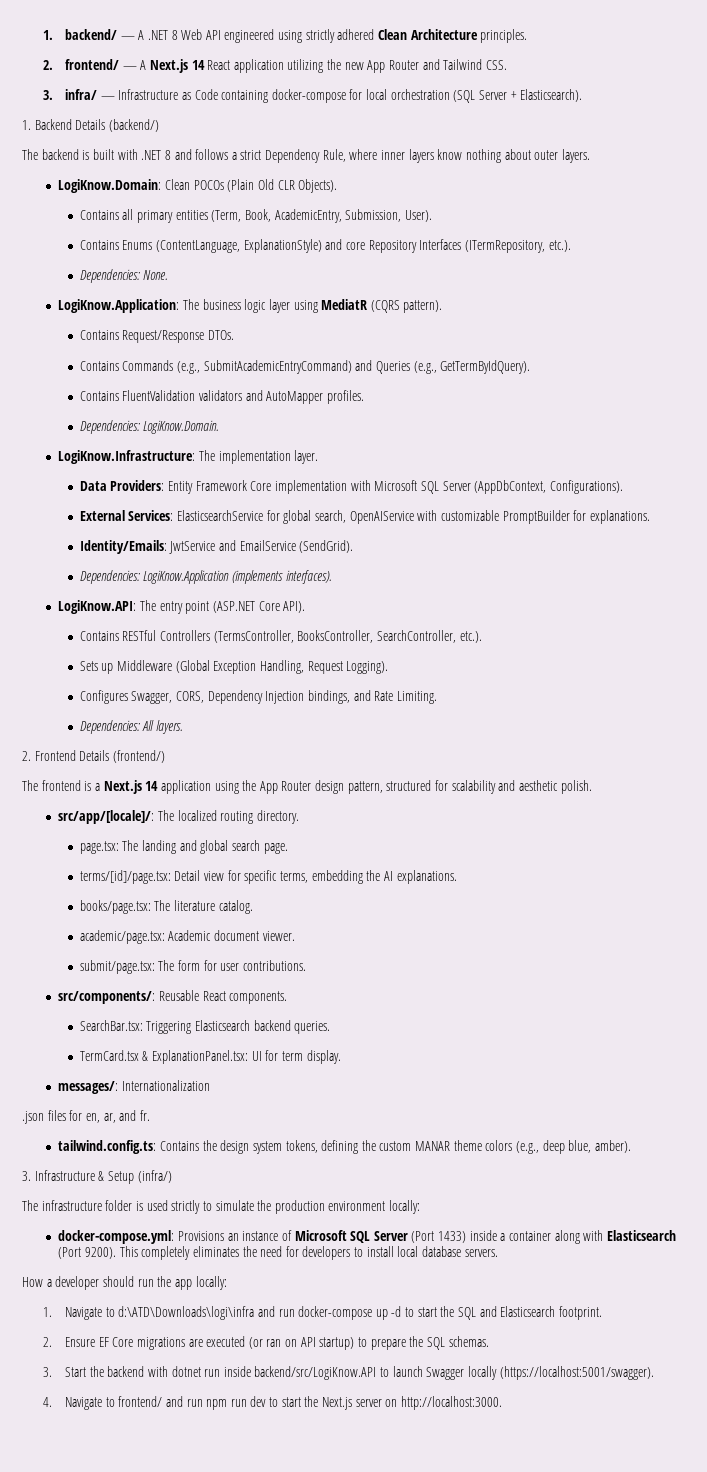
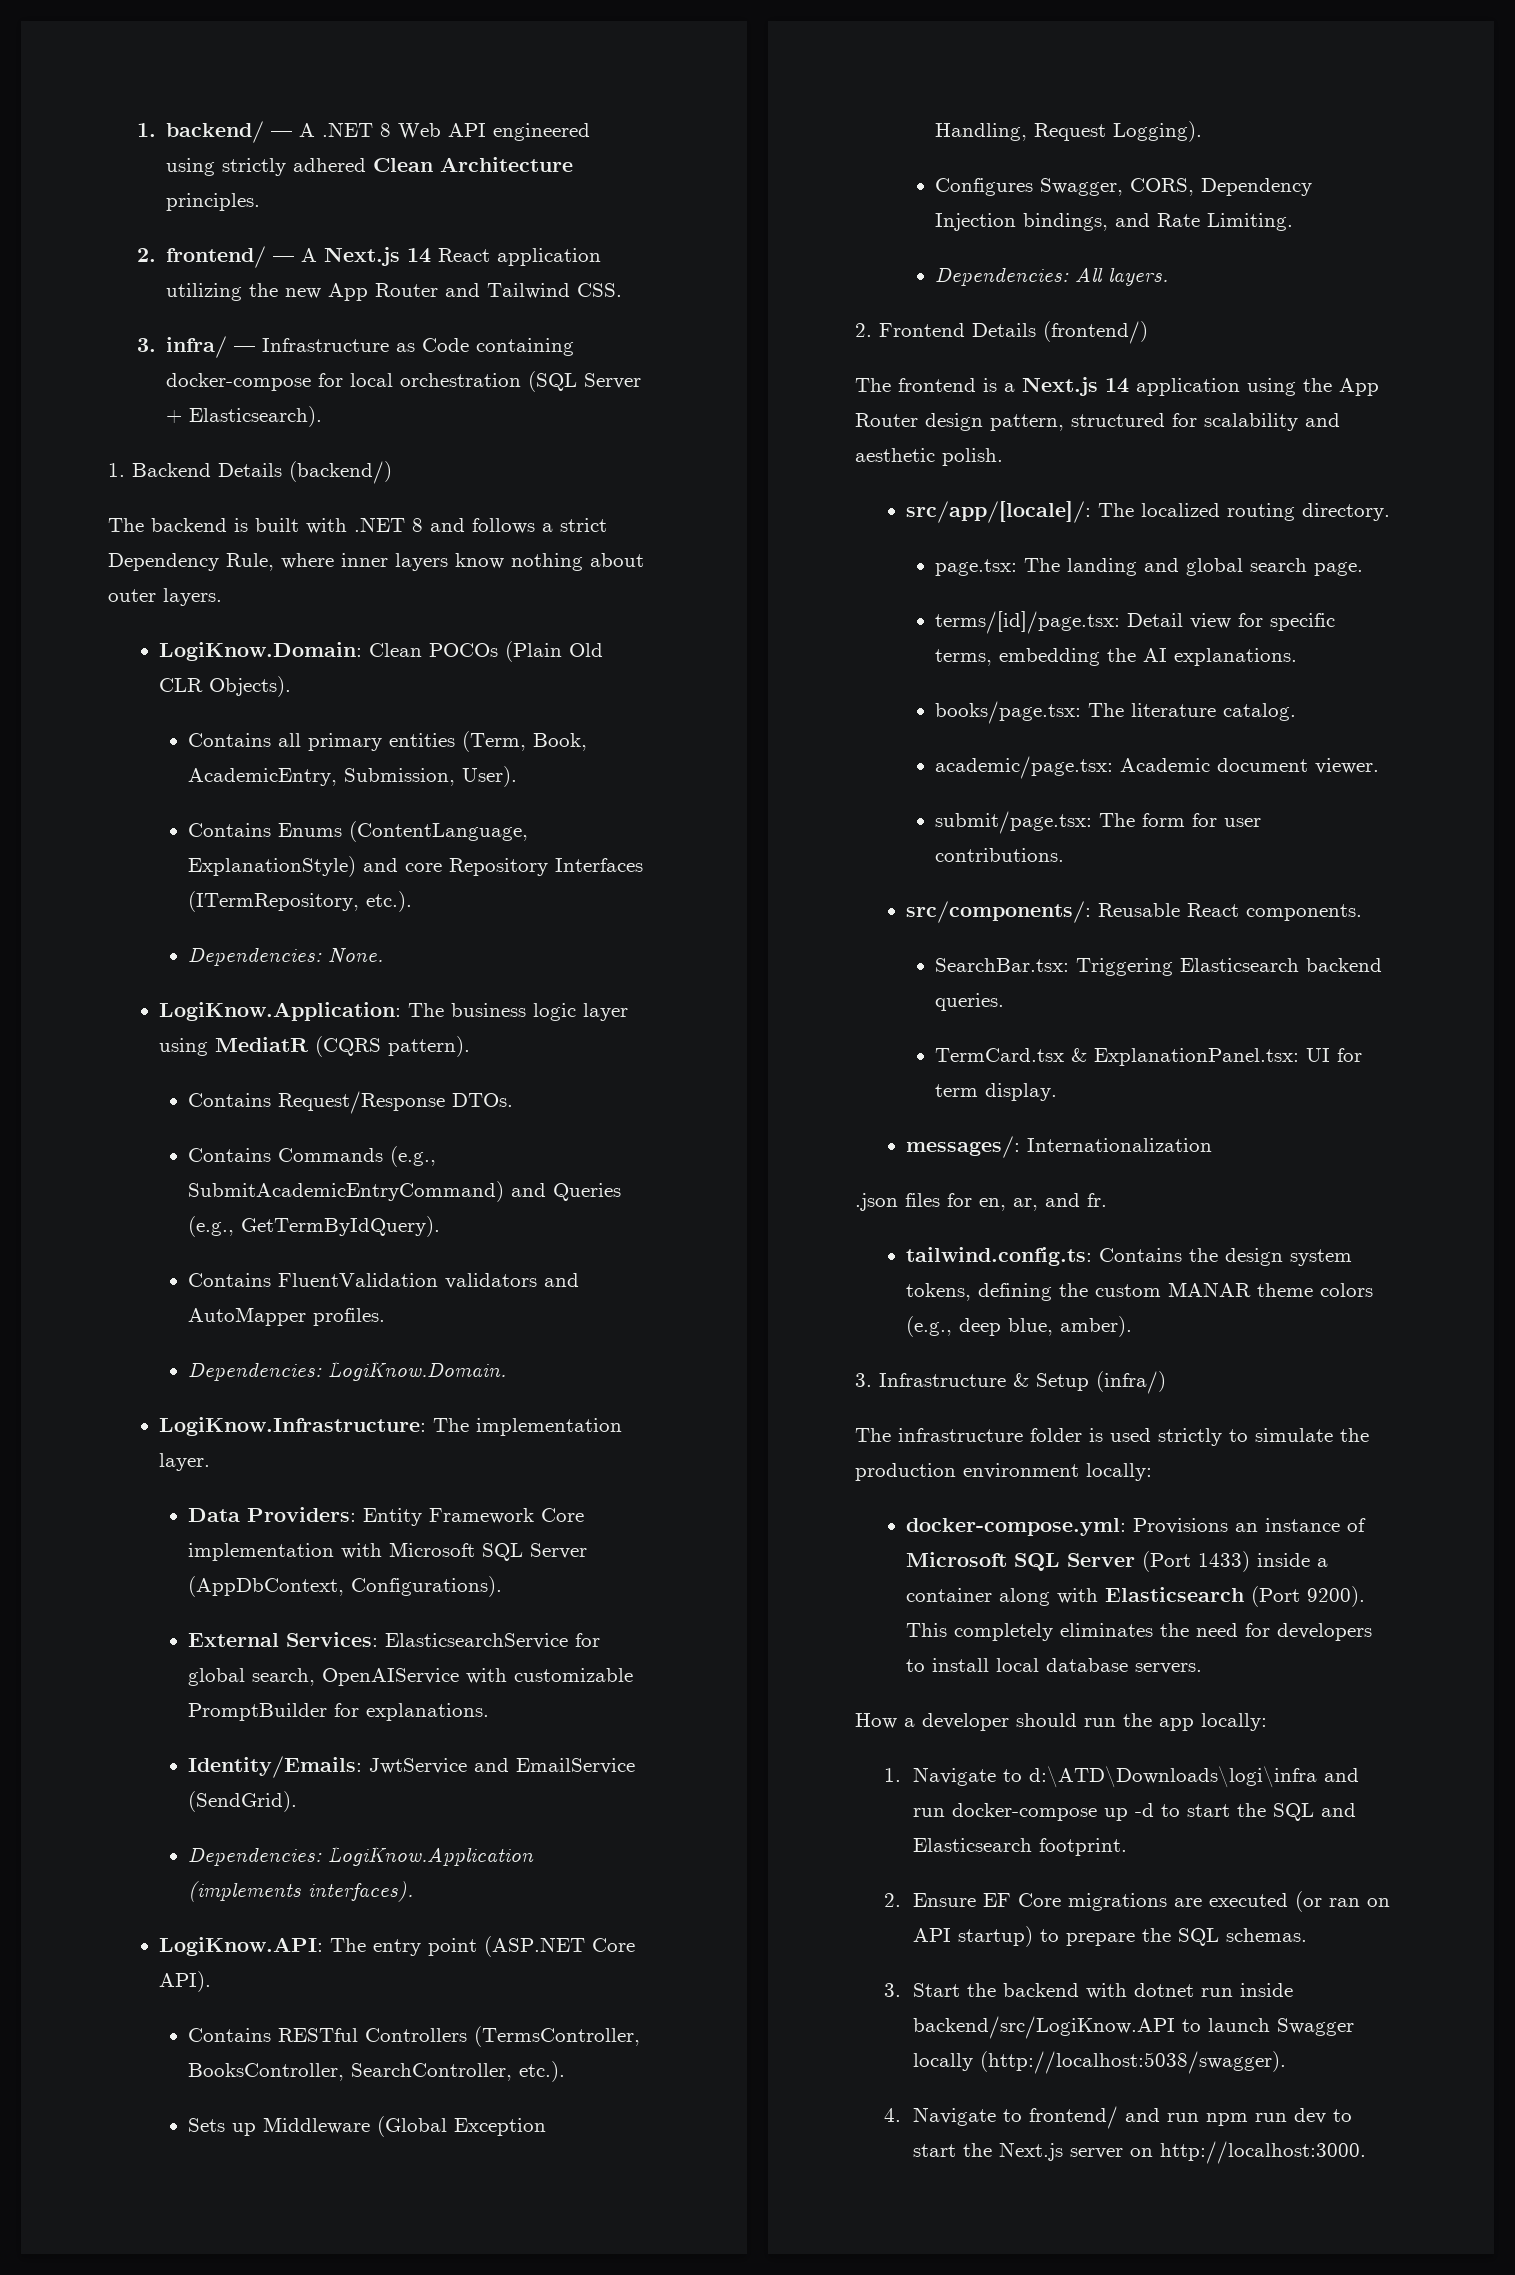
[499,1366,654,1380] (https://localhost:5001/swagger). -> [979,2051,1286,2074] (http://localhost:5038/swagger).

